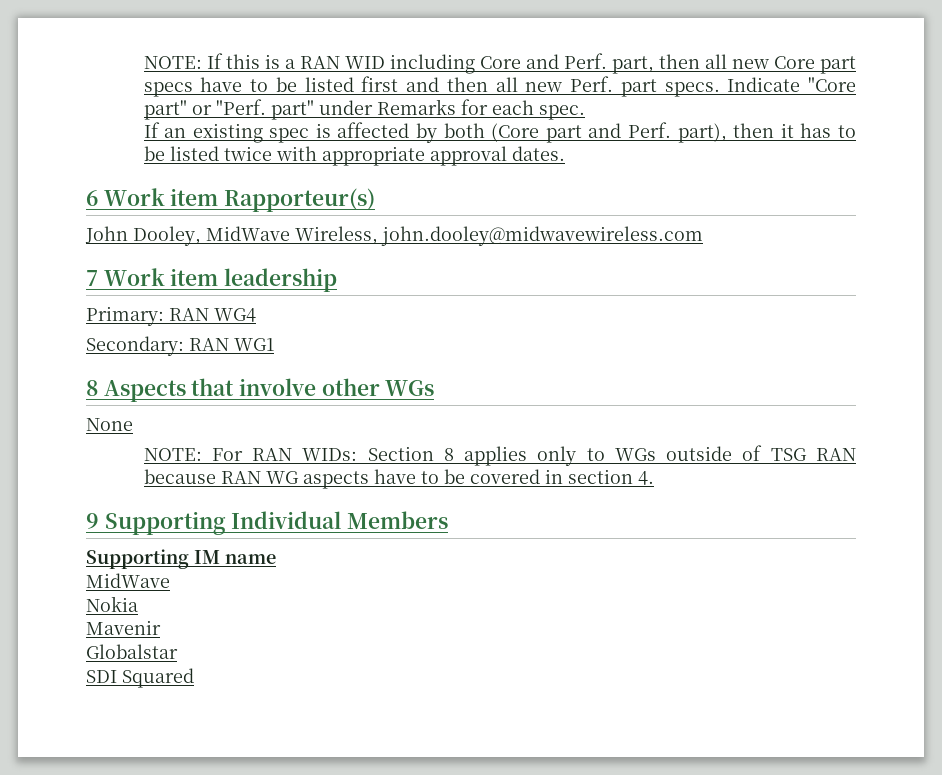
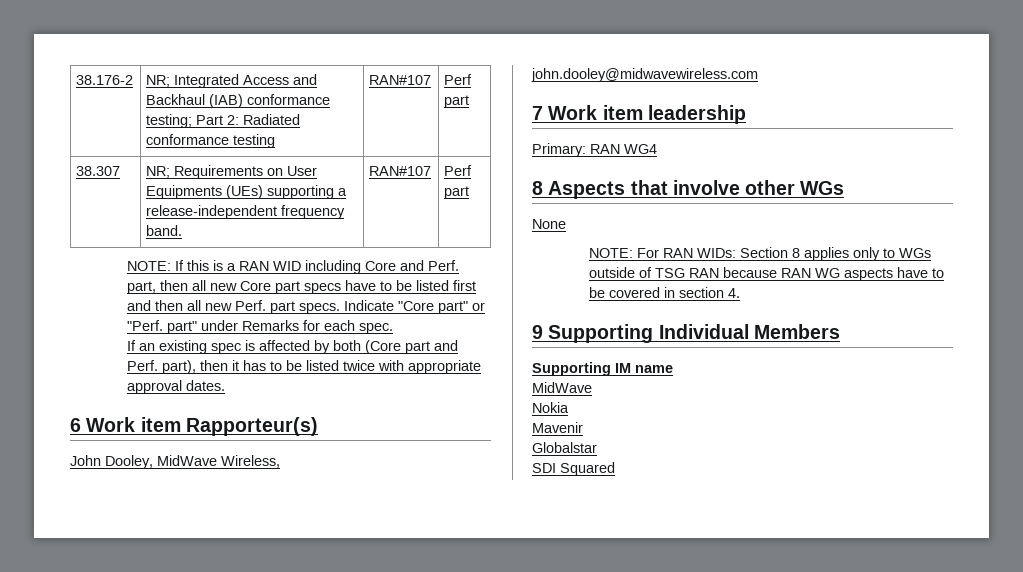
(143, 62) none -> [76,75,134,85] [146,74,318,88] [146,94,331,108] [146,114,301,128] [146,134,276,148] [369,75,432,85] [444,74,473,85] [444,95,470,108] [76,166,121,176] [146,165,318,179] [146,185,348,199] [146,205,346,219] [146,225,183,236] [369,166,432,176] [444,165,473,176] [444,186,470,199] 38.176-2 | NR; Integrated Access and Backhaul (IAB) conformance testing; Part 2: Radiated conformance testing | RAN#107 | Perf part // 38.307 | NR; Requirements on User Equipments (UEs) supporting a release-independent frequency band. | RAN#107 | Perf part //
[86,336,274,356] // Secondary: RAN WG1 -> (657, 149) none

